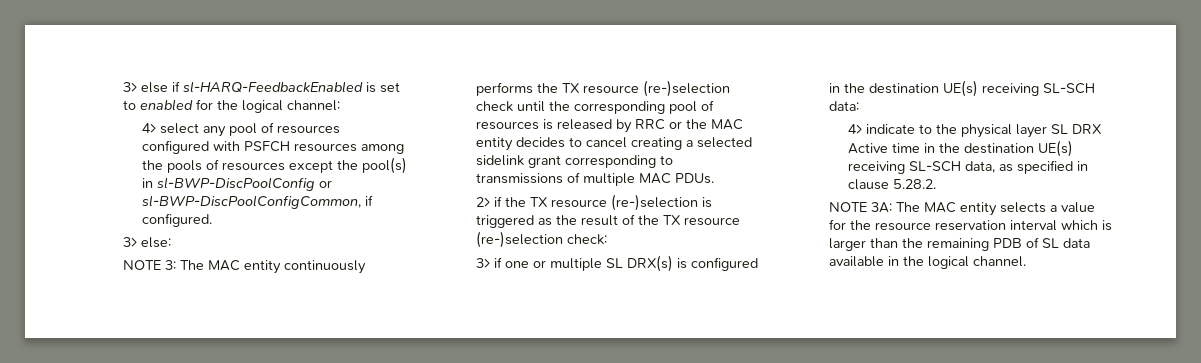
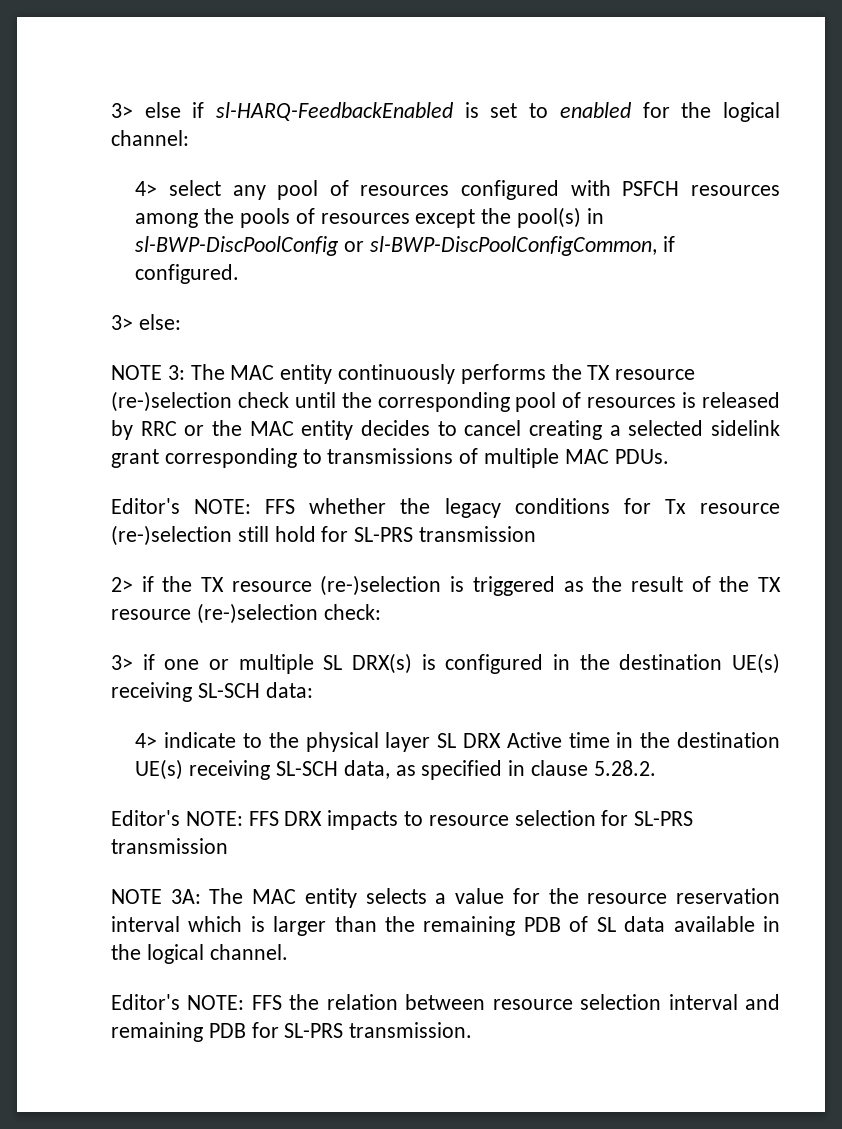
(715, 178) none -> [110,498,780,518] [110,525,536,546] // Editor's NOTE: FFS whether the legacy conditions for Tx resource (re-)selection still hold for SL-PRS transmission
(937, 184) none -> [110,810,694,830] [110,838,228,854] // Editor's NOTE: FFS DRX impacts to resource selection for SL-PRS transmission
(1027, 261) none -> [110,994,781,1010] [110,1022,473,1042] // Editor's NOTE: FFS the relation between resource selection interval and remaining PDB for SL-PRS transmission.

